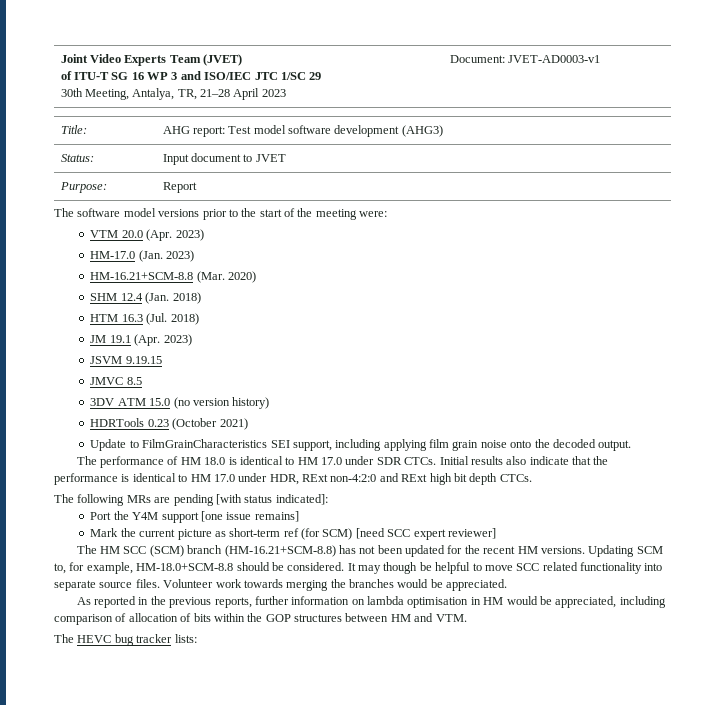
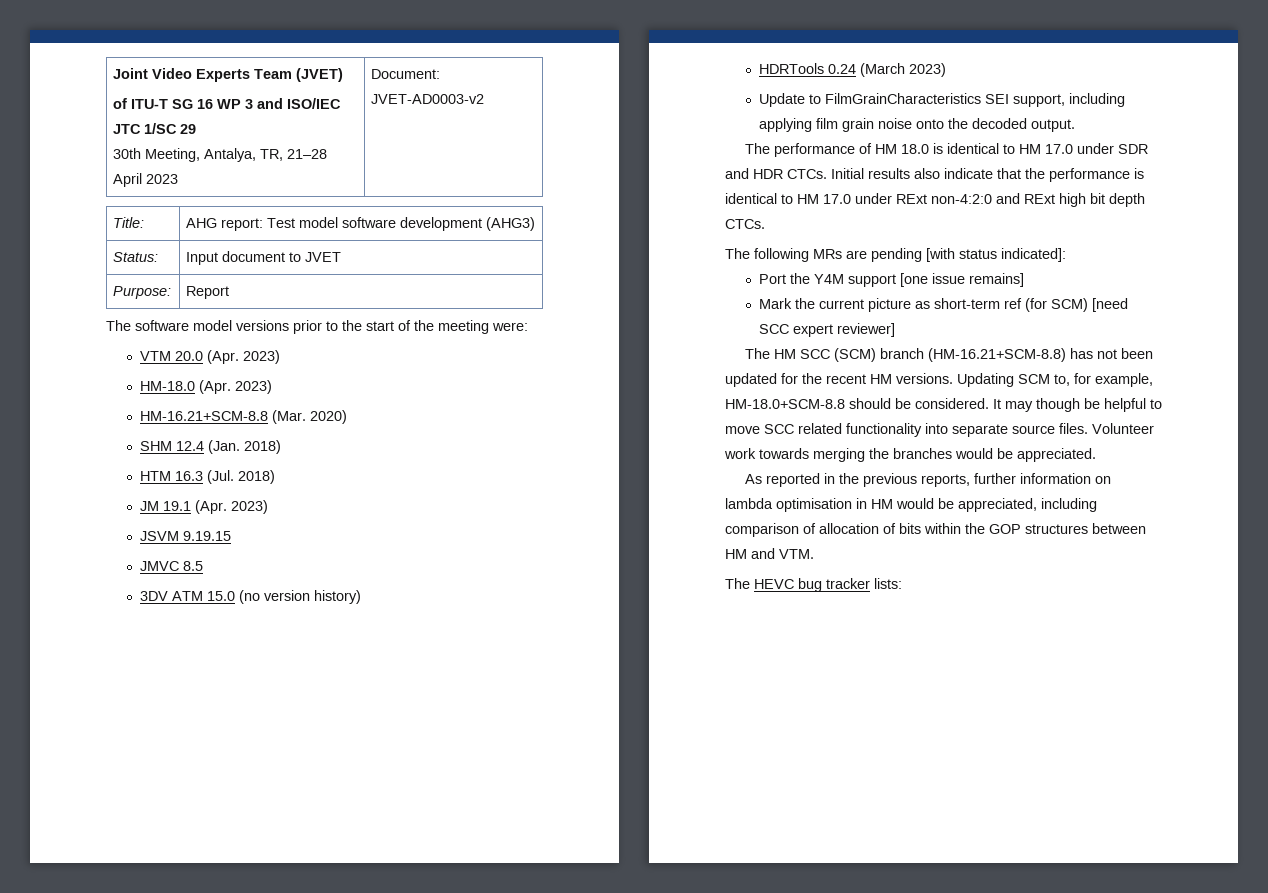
[507,55,600,63] JVET-AD0003-v1 -> [371,94,485,104] JVET-AD0003-v2
[90,250,163,262] HM-17.0 (Jan. -> [140,380,232,394] HM-18.0 (Apr.
[147,418,248,430] 0.23 (October 2021) -> [828,63,947,77] 0.24 (March 2023)
(402, 461) none -> [725,168,783,179] and HDR
[269,474,299,485] HDR, -> (892, 198) none

